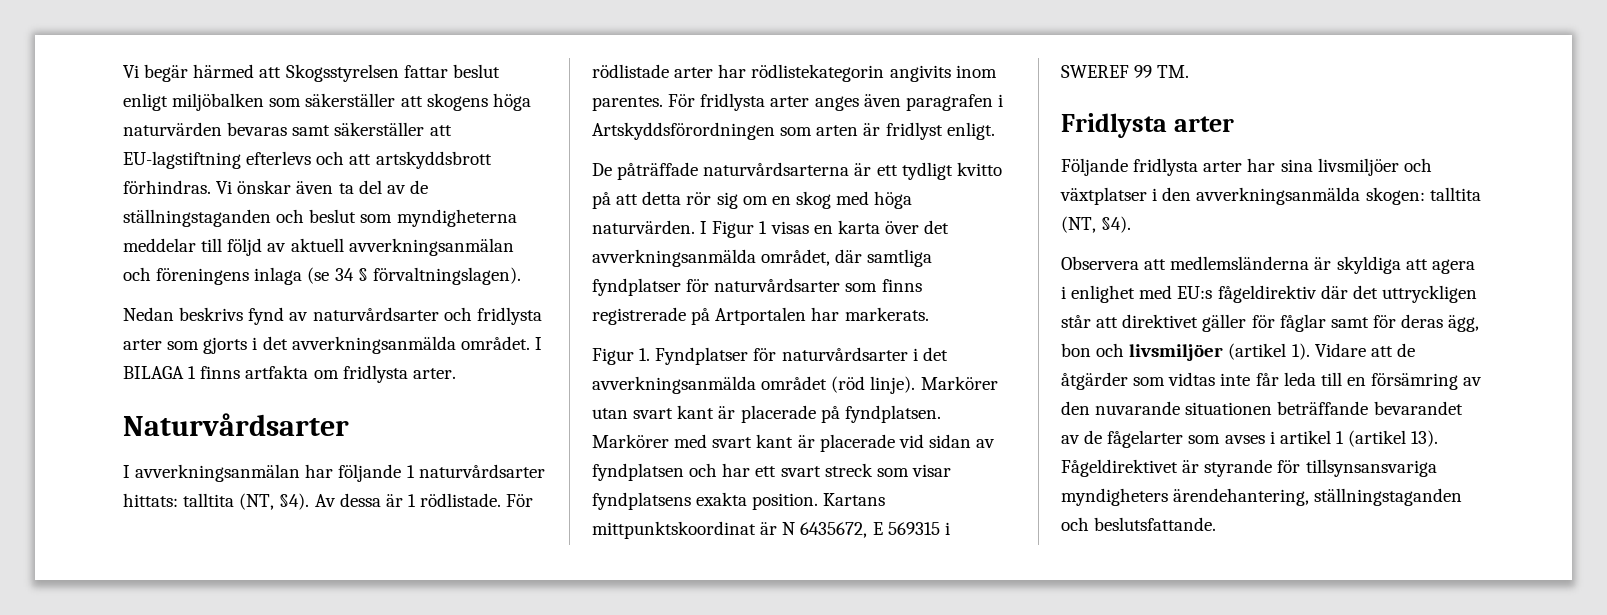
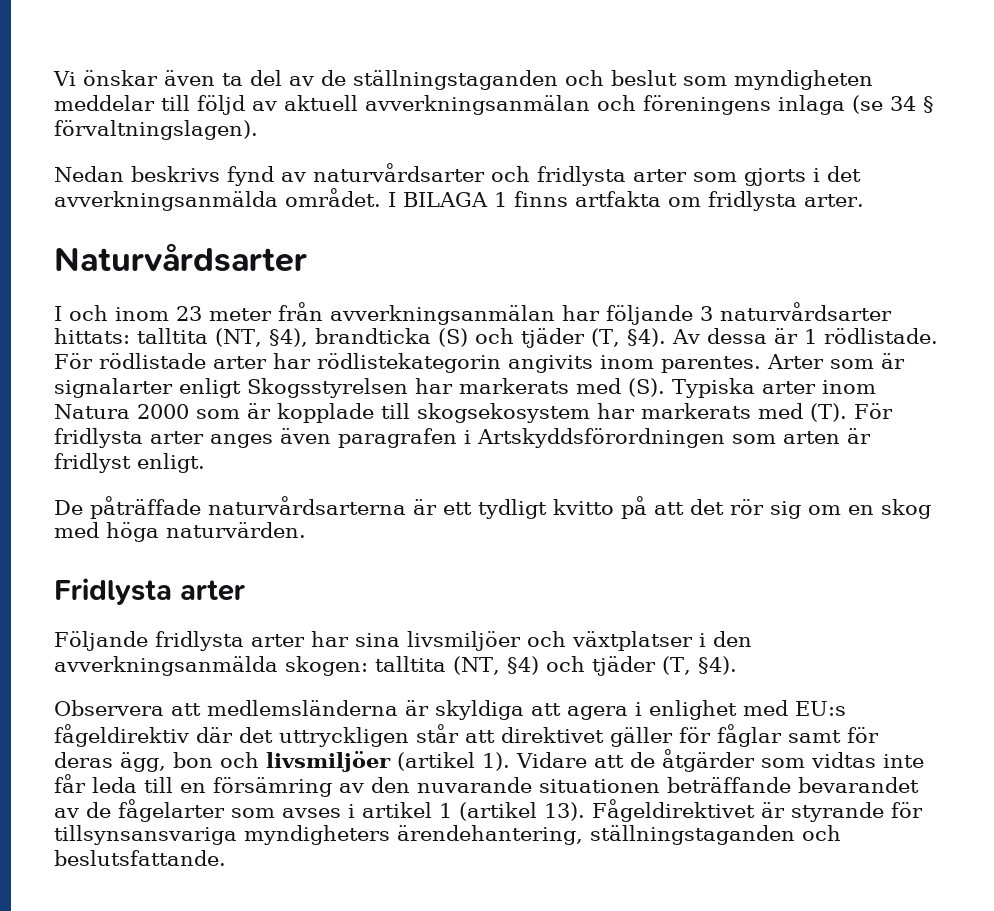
[123,64,500,82] [123,93,531,111] [123,122,452,136] [123,151,492,169] [123,180,233,194] Vi begär härmed att Skogsstyrelsen fattar beslut enligt miljöbalken som säkerställer att skogens höga naturvärden bevaras samt säkerställer att EU-lagstiftning efterlevs och att artskyddsbrott förhindras. Vi -> [53,71,76,86] Vi
[396,209,517,227] myndigheterna -> [734,70,873,90] myndigheten
(130, 471) none -> [69,302,323,321] och inom 23 meter från
[406,465,415,478] 1 -> [700,306,713,321] 3
(275, 501) none -> [268,328,620,348] §4), brandticka (S) och tjäder (T,
(663, 103) none -> [766,353,905,369] [54,378,876,398] [54,403,847,423] Arter som är signalarter enligt Skogsstyrelsen har markerats med (S). Typiska arter inom Natura 2000 som är kopplade till skogsekosystem har markerats med (T).
[642,191,682,205] detta -> [690,499,724,515] det
[700,220,950,238] [592,249,933,267] [592,278,922,296] [592,307,929,325] [592,347,948,365] [592,376,998,394] [592,405,941,423] [592,434,996,452] [592,463,951,481] [592,492,886,510] [592,521,950,539] [1061,65,1190,78] I Figur 1 visas en karta över det avverkningsanmälda området, där samtliga fyndplatser för naturvårdsarter som finns registrerade på Artportalen har markerats. // Figur 1. Fyndplatser för naturvårdsarter i det avverkningsanmälda området (röd linje). Markörer utan svart kant är placerade på fyndplatsen. Markörer med svart kant är placerade vid sidan av fyndplatsen och har ett svart streck som visar fyndplatsens exakta position. Kartans mittpunktskoordinat är N 6435672, E 569315 i SWEREF 99 TM. -> (306, 530) none
(1096, 224) none -> [506,656,691,676] §4) och tjäder (T,

